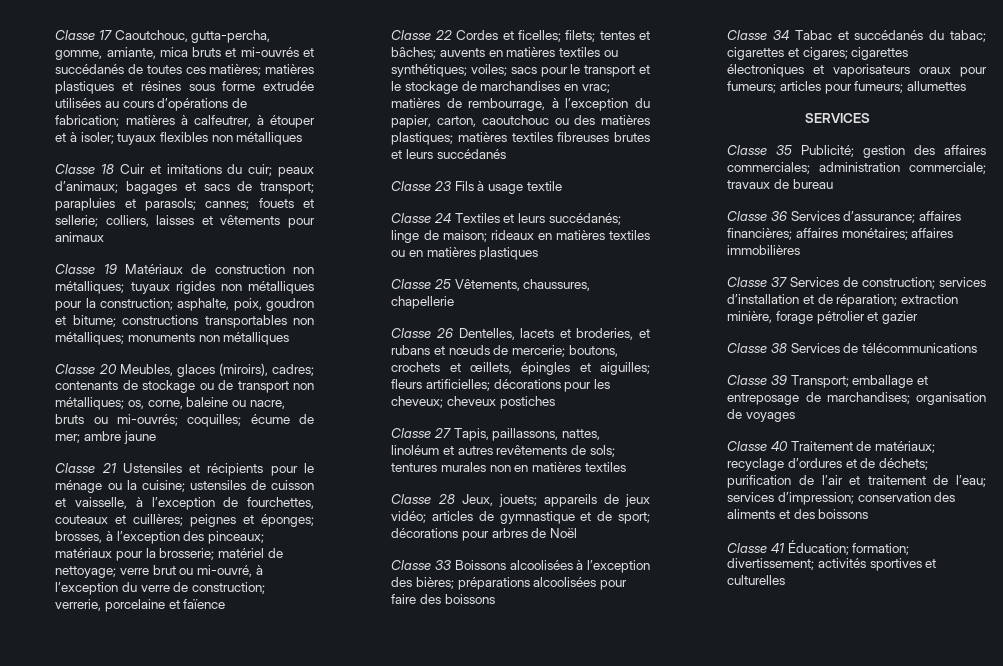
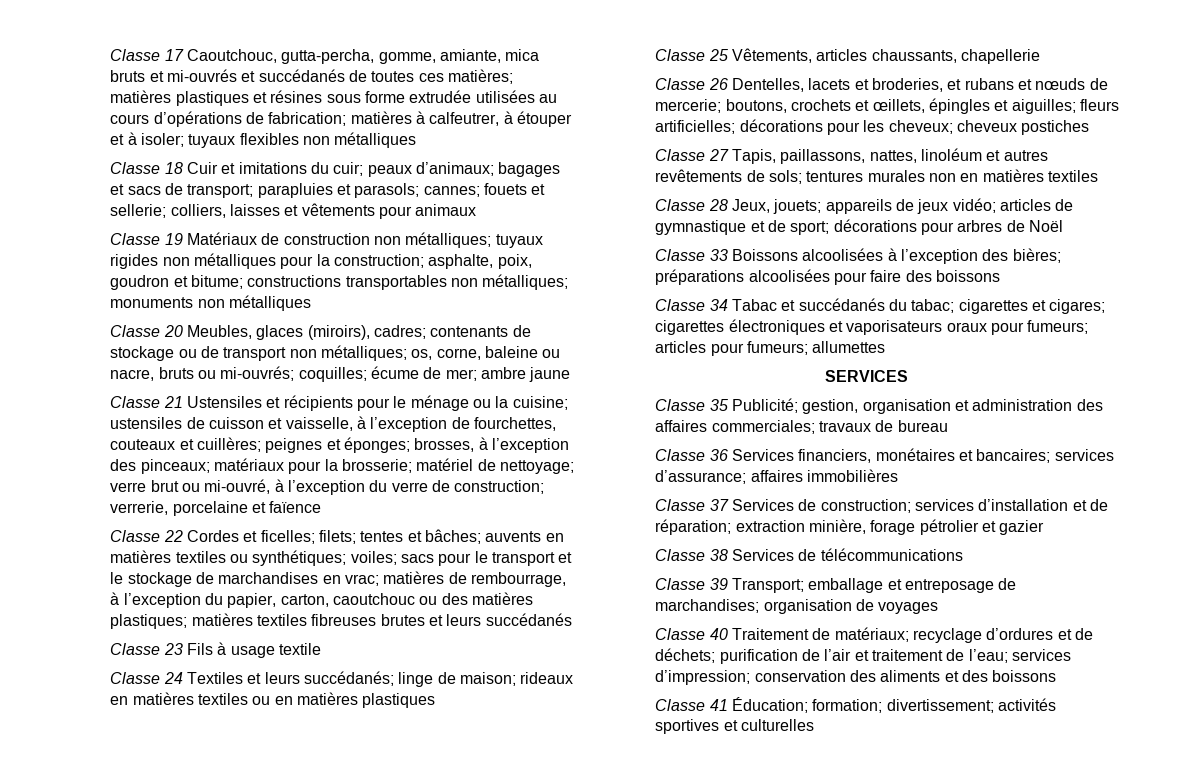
[523,279,591,291] chaussures, -> [816,49,957,63] articles chaussants,
[863,145,906,158] gestion -> [802,399,1073,414] gestion, organisation et administration
[819,162,986,174] administration commerciale; -> (815, 427) none
[843,211,961,223] [727,228,908,240] d’assurance; affaires financières; affaires monétaires; -> [798,448,1114,463] [655,470,747,484] financiers, monétaires et bancaires; services d’assurance;

